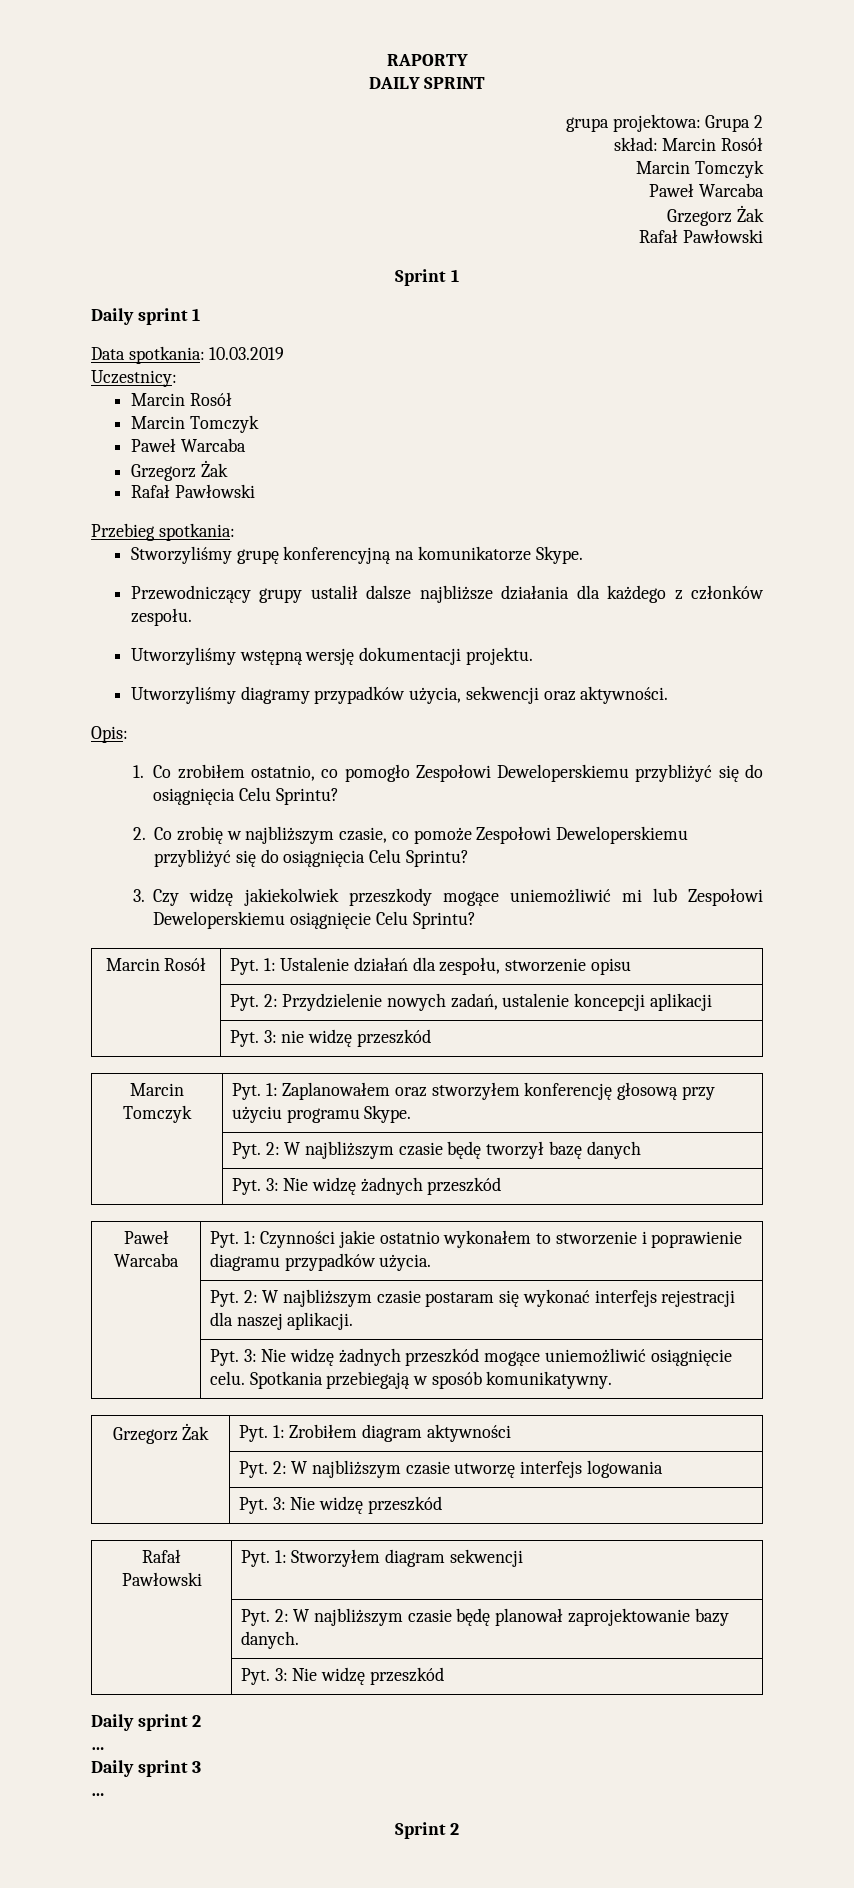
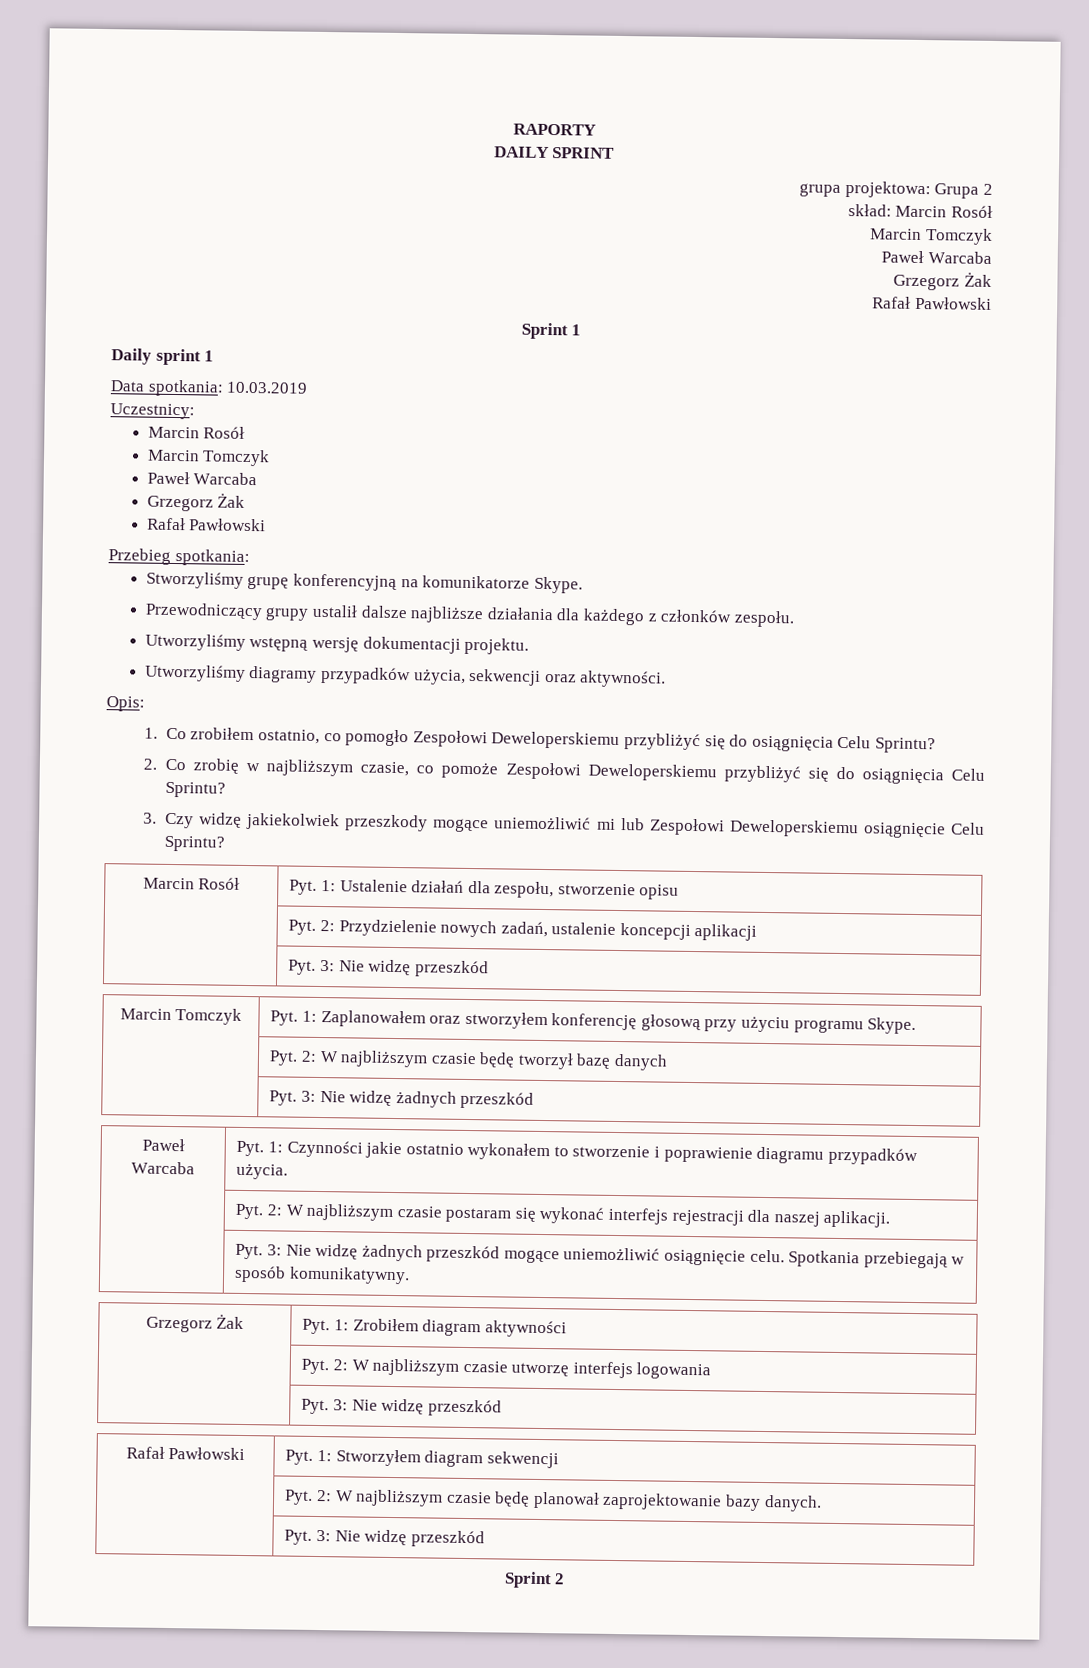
[281,1030,305,1043] nie -> [338,960,365,972] Nie
[91,1714,202,1731] [91,1747,105,1750] [91,1760,202,1777] [91,1793,105,1796] // Daily sprint 2 // … // Daily sprint 3 // … -> (485, 1539) none

